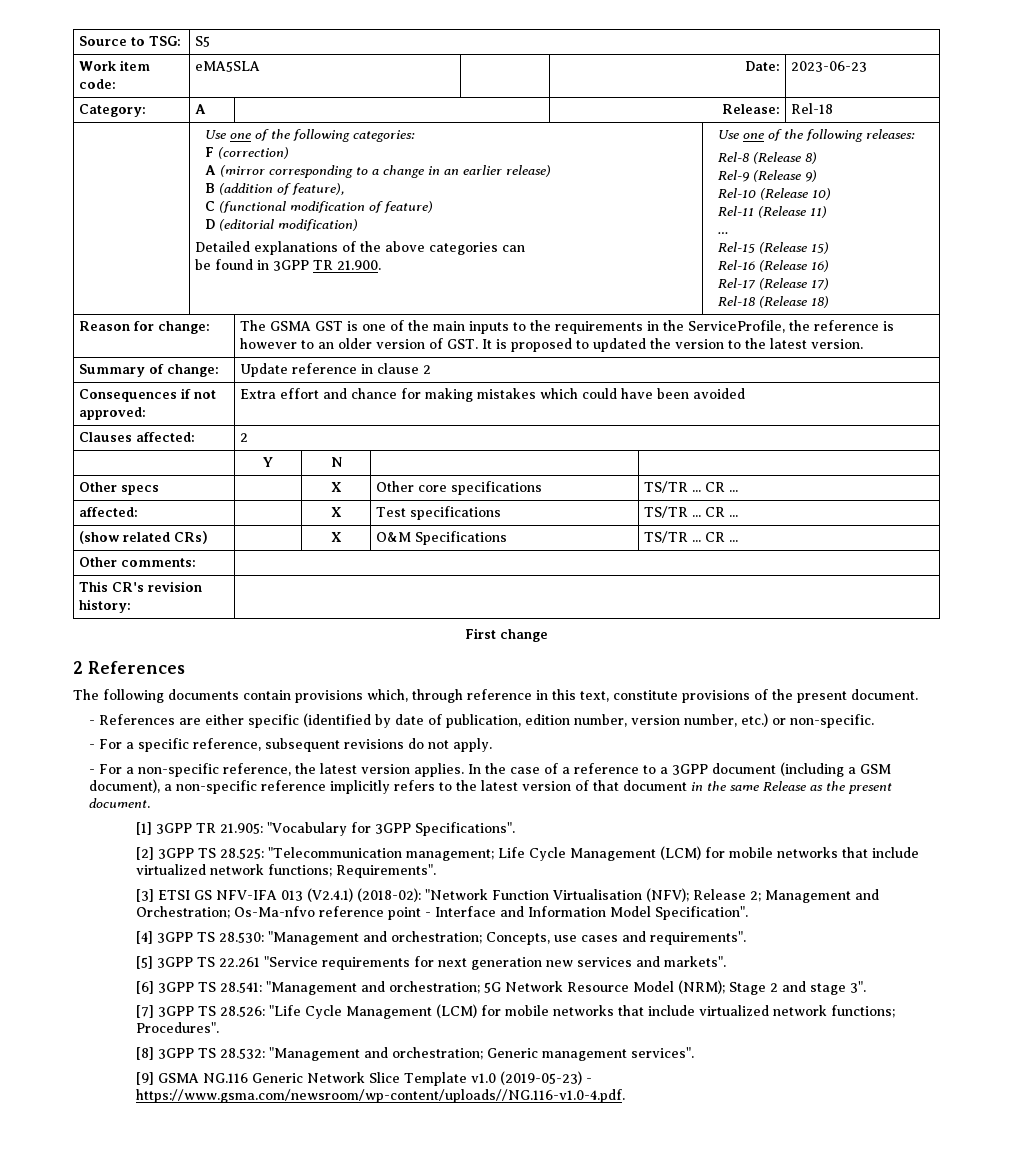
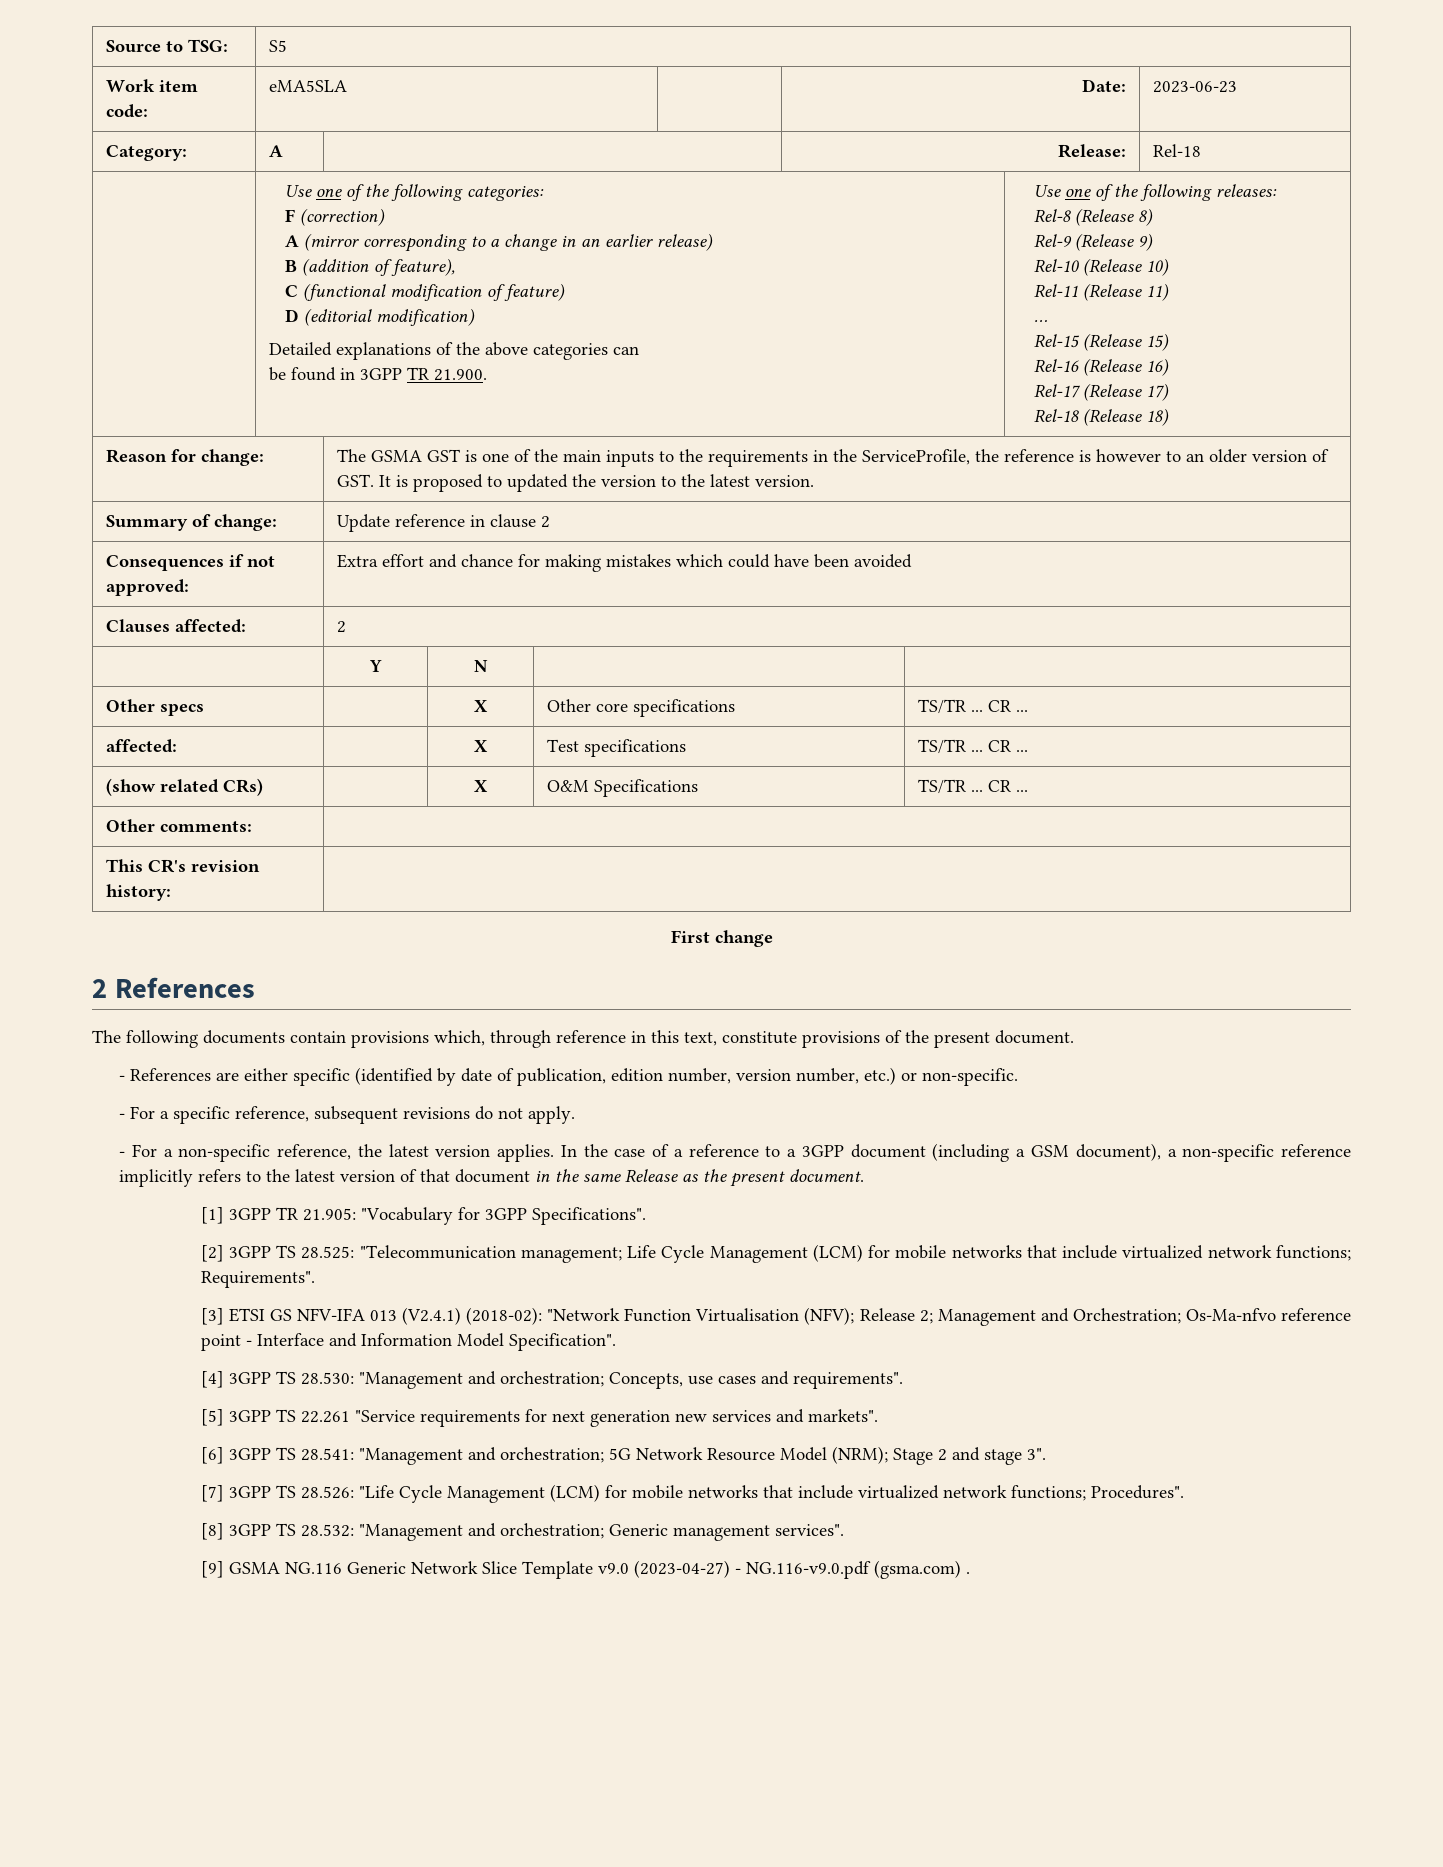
[471,1071,593,1085] [136,1089,626,1103] v1.0 (2019-05-23) - https://www.gsma.com/newsroom/wp-content/uploads//NG.116-v1.0-4.pdf. -> [597,1560,970,1579] v9.0 (2023-04-27) - NG.116-v9.0.pdf (gsma.com) .

